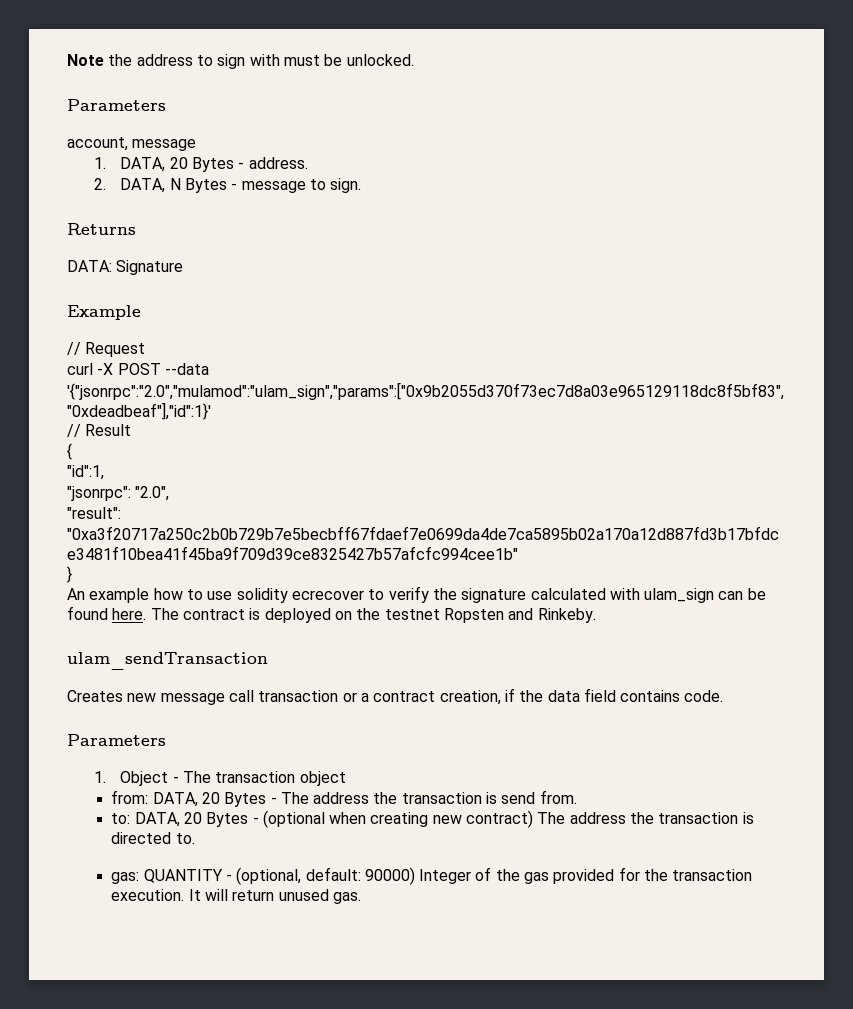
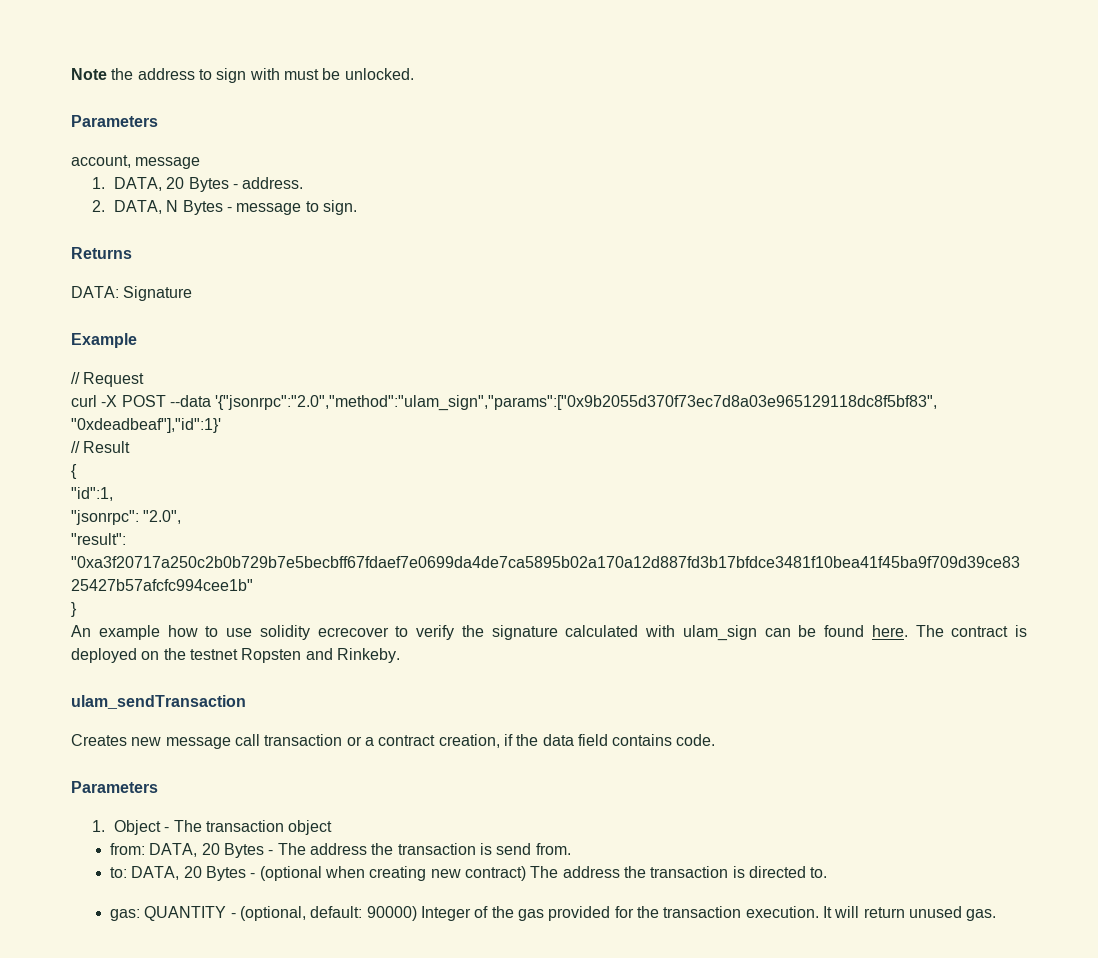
[67,382,784,400] '{"jsonrpc":"2.0","mulamod":"ulam_sign","params":["0x9b2055d370f73ec7d8a03e965129118dc8f5bf83", -> [215,395,938,411] '{"jsonrpc":"2.0","method":"ulam_sign","params":["0x9b2055d370f73ec7d8a03e965129118dc8f5bf83",

